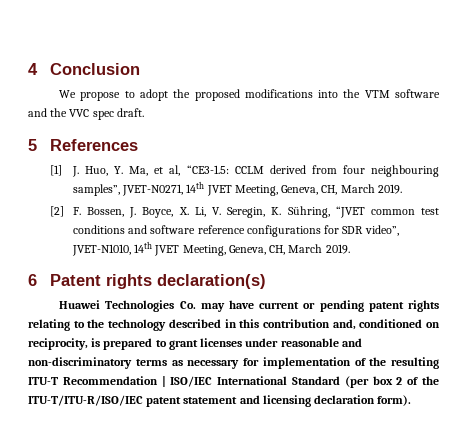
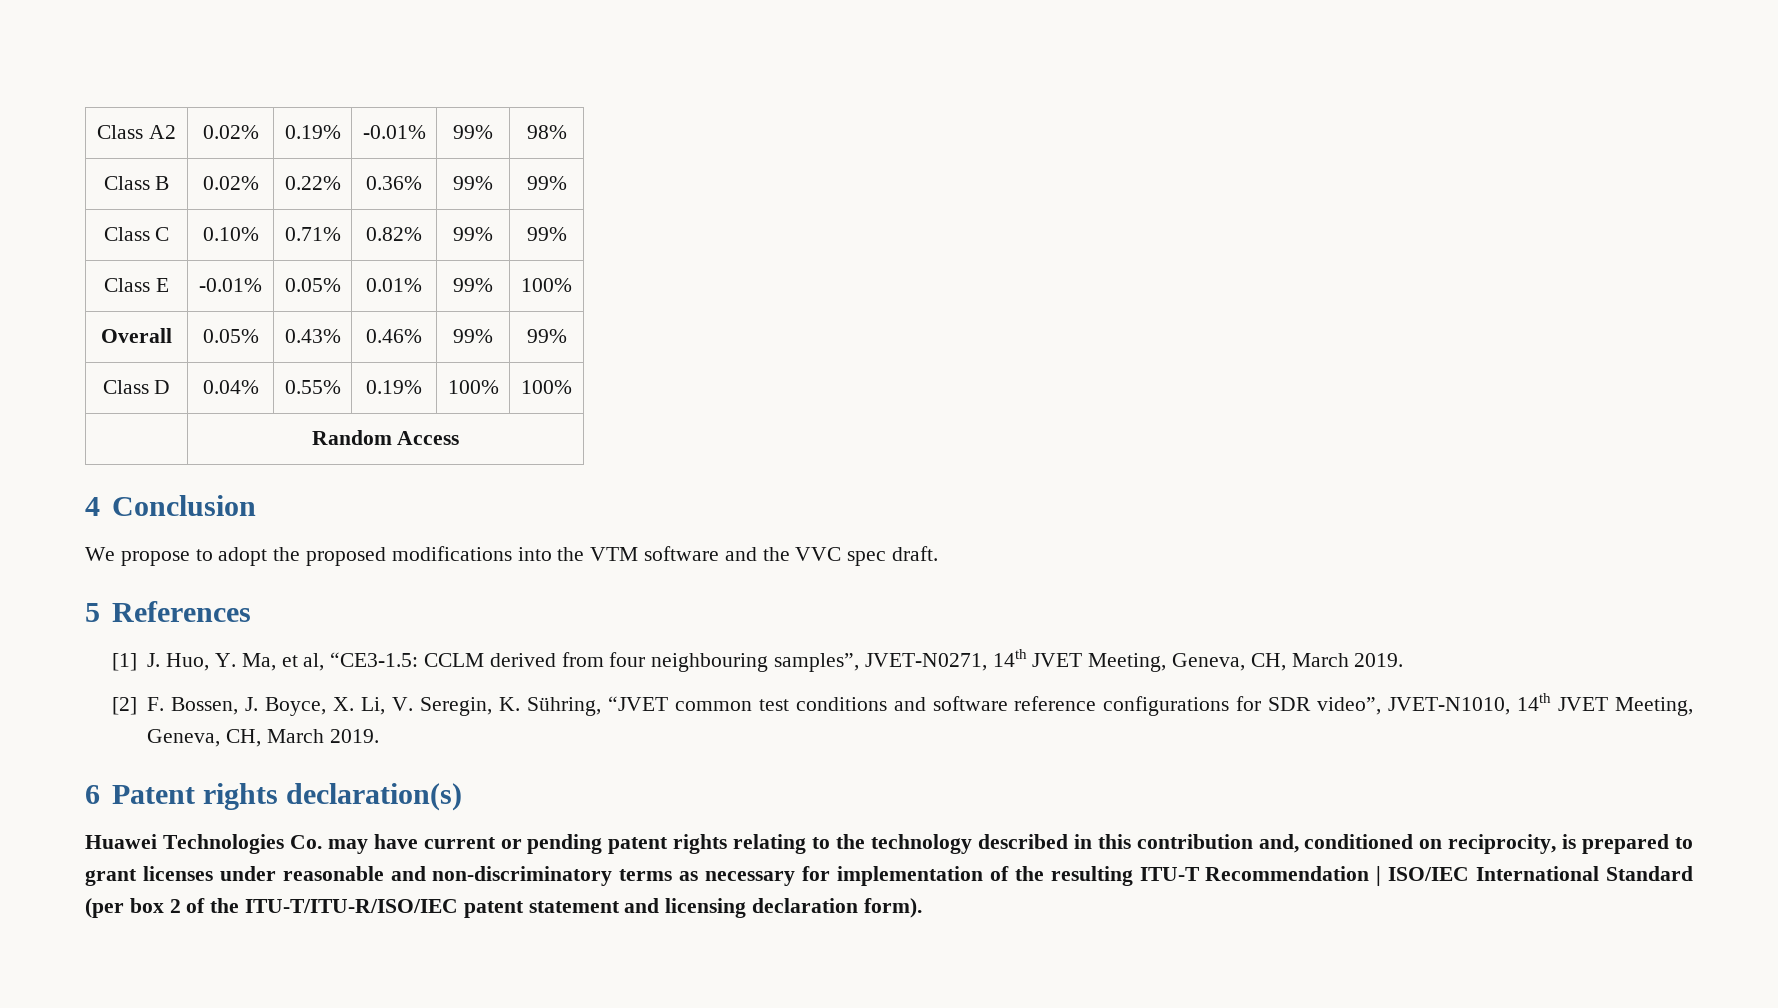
(28, 69) none -> [97,125,176,139] [202,125,259,139] [284,125,341,139] [362,125,426,139] [453,125,493,139] [526,125,567,139] [103,176,170,190] [202,176,259,190] [284,176,341,190] [366,176,422,190] [453,176,493,190] [526,176,567,190] [103,227,170,241] [202,227,259,241] [284,227,341,241] [366,227,422,241] [453,227,493,241] [526,227,567,241] [104,278,169,292] [199,278,262,292] [284,278,341,292] [366,278,422,292] [453,278,493,292] [521,278,572,292] [101,328,172,343] [202,329,259,343] [284,329,341,343] [366,329,422,343] [453,329,493,343] [526,329,567,343] [102,380,171,394] [202,380,259,394] [284,380,341,394] [366,380,422,394] [447,380,499,394] [521,380,572,394] [311,430,460,445] Class A2 | 0.02% | 0.19% | -0.01% | 99% | 98% // Class B | 0.02% | 0.22% | 0.36% | 99% | 99% // Class C | 0.10% | 0.71% | 0.82% | 99% | 99% // Class E | -0.01% | 0.05% | 0.01% | 99% | 100% // Overall | 0.05% | 0.43% | 0.46% | 99% | 99% // Class D | 0.04% | 0.55% | 0.19% | 100% | 100% // | Random Access //

